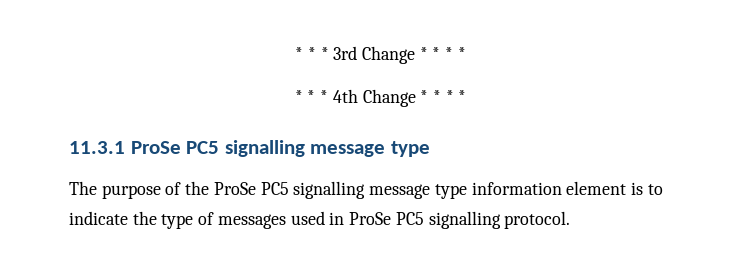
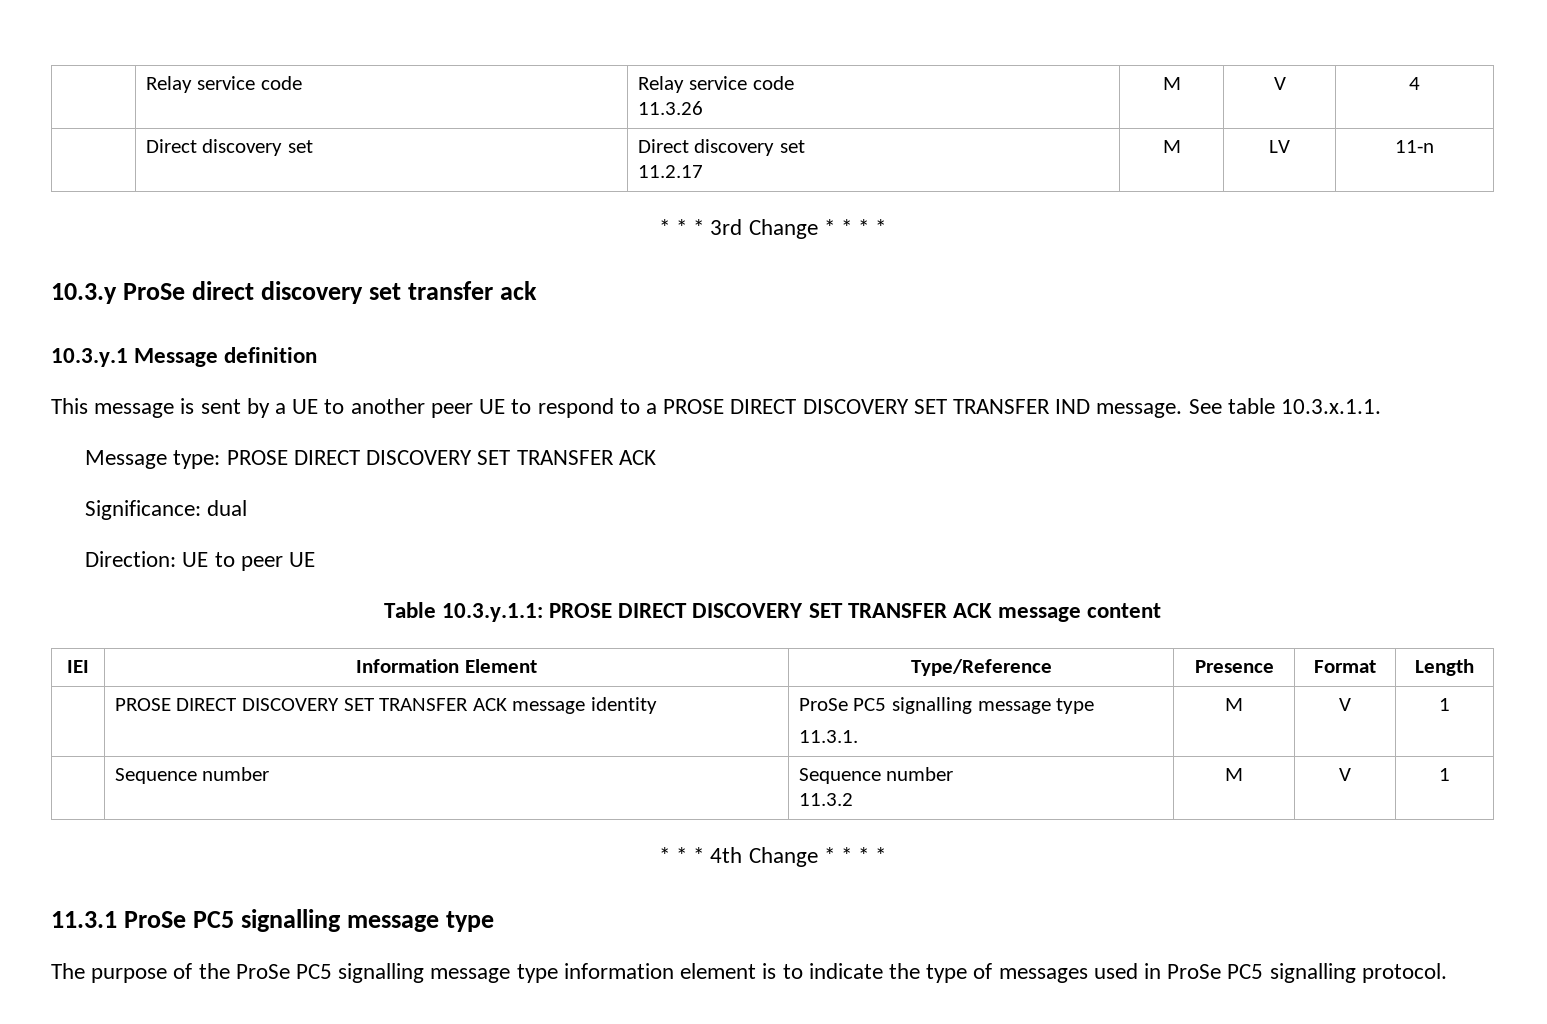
(295, 53) none -> [145,76,303,93] [637,76,795,93] [637,101,703,115] [1162,77,1181,90] [1273,77,1286,90] [1409,77,1420,90] [145,139,314,156] [637,139,806,156] [637,165,703,178] [1162,140,1181,153] [1269,140,1290,153] [1395,140,1434,153] | Relay service code | Relay service code // 11.3.26 | M | V | 4 // | Direct discovery set | Direct discovery set // 11.2.17 | M | LV | 11-n //
(466, 53) none -> [51,281,538,304] [51,347,318,367] [51,398,1382,418] [85,450,656,469] [85,500,248,520] [85,551,316,571] [383,602,1162,622] [67,660,89,673] [356,659,537,673] [910,659,1052,676] [1194,660,1274,673] [1314,660,1376,673] [1415,659,1474,676] [114,697,657,714] [798,697,1095,714] [798,730,858,743] [1225,698,1243,711] [1339,698,1351,711] [1439,698,1450,711] [114,767,270,784] [798,767,954,784] [798,793,853,806] [1225,768,1243,781] [1339,768,1351,781] [1439,768,1450,781] // 10.3.y ProSe direct discovery set transfer ack // 10.3.y.1 Message definition // This message is sent by a UE to another peer UE to respond to a PROSE DIRECT DISCOVERY SET TRANSFER IND message. See table 10.3.x.1.1. // Message type: PROSE DIRECT DISCOVERY SET TRANSFER ACK // Significance: dual // Direction: UE to peer UE // Table 10.3.y.1.1: PROSE DIRECT DISCOVERY SET TRANSFER ACK message content // IEI | Information Element | Type/Reference | Presence | Format | Length // | PROSE DIRECT DISCOVERY SET TRANSFER ACK message identity | ProSe PC5 signalling message type // 11.3.1. | M | V | 1 // | Sequence number | Sequence number // 11.3.2 | M | V | 1

